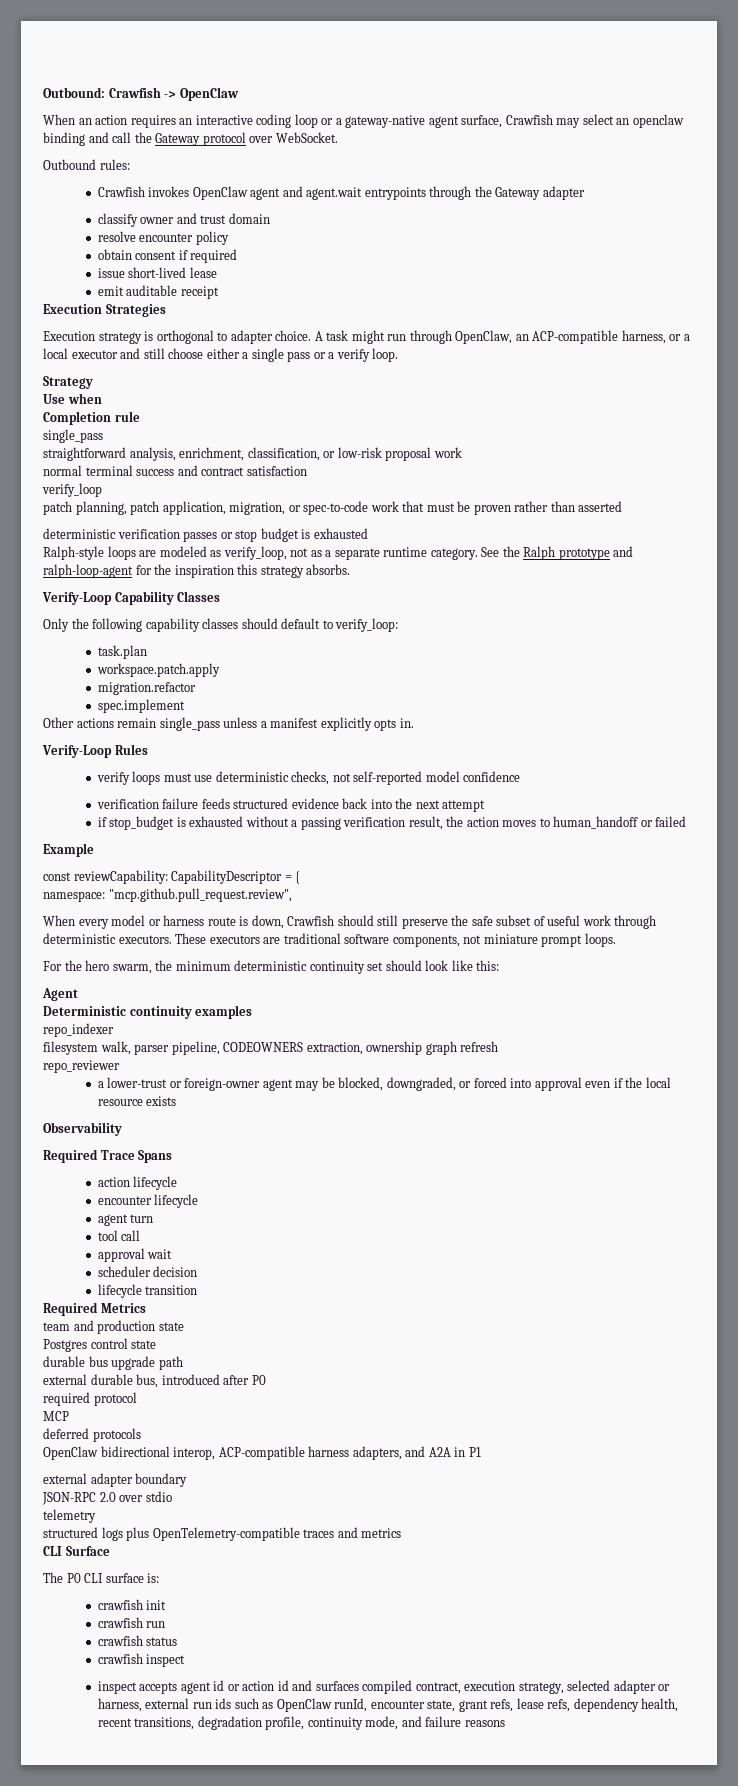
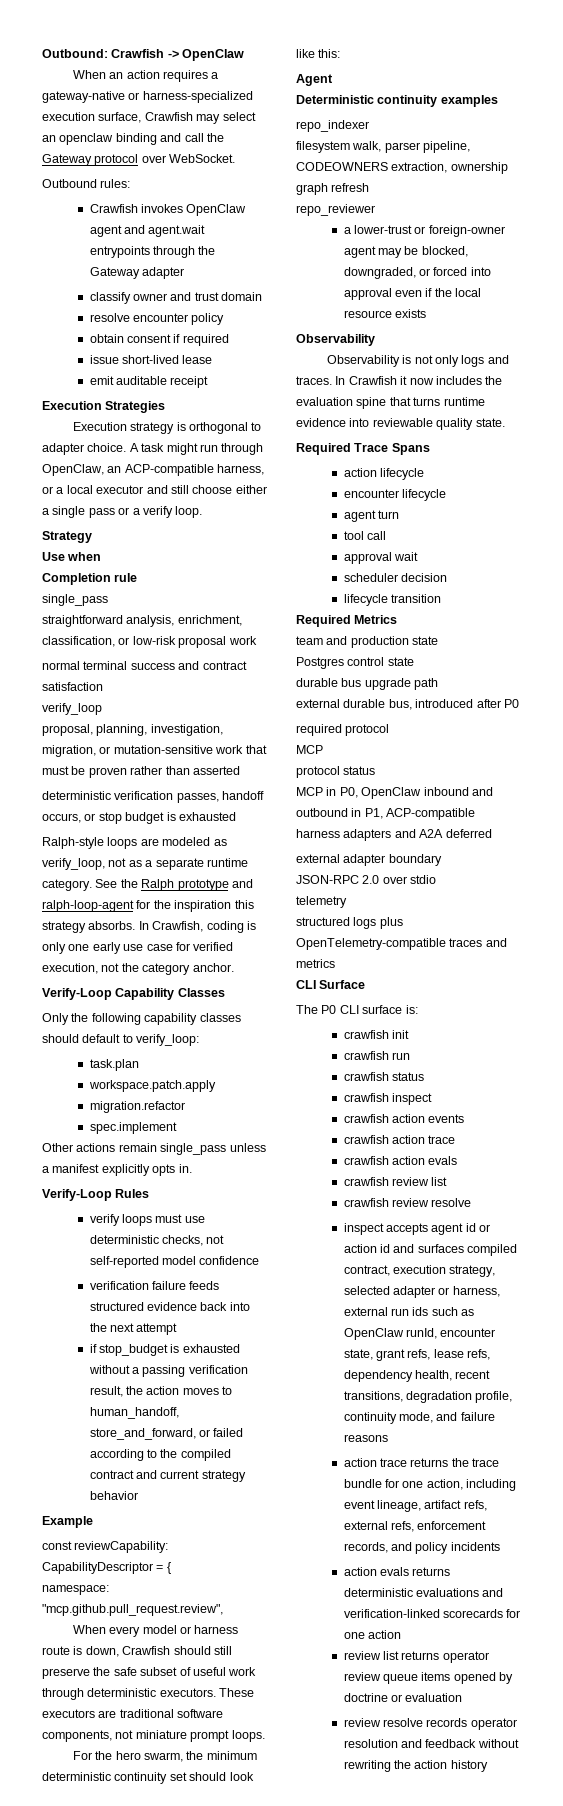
[179,114,459,128] an interactive coding loop or a gateway-native agent -> [211,72,219,79] [42,91,253,103] [42,112,95,121] a gateway-native or harness-specialized execution
[43,501,226,515] patch planning, patch application, -> [42,724,223,736] proposal, planning, investigation,
[303,501,369,515] spec-to-code -> [113,745,213,754] mutation-sensitive
[183,531,218,542] passes -> [176,791,265,803] [42,813,81,823] passes, handoff occurs,
(351, 569) none -> [138,921,256,933] [42,942,234,954] [42,963,234,975] In Crawfish, coding is only one early use case for verified execution, not the category anchor.
[553,816,639,829] human_handoff -> [89,1407,179,1419] [89,1428,196,1440] human_handoff, store_and_forward,
(687, 821) none -> [89,1449,231,1461] [89,1470,246,1482] [89,1491,138,1500] according to the compiled contract and current strategy behavior
(122, 1129) none -> [326,355,509,367] [296,376,503,385] [296,397,485,409] [296,418,505,430] // Observability is not only logs and traces. In Crawfish it now includes the evaluation spine that turns runtime evidence into reviewable quality state.
[43,1428,141,1442] [43,1446,216,1460] deferred protocols // OpenClaw bidirectional interop, -> [296,766,376,778] [296,787,493,799] [296,808,383,819] protocol status // MCP in P0, OpenClaw inbound and outbound in P1,
[352,1446,402,1460] adapters, -> [343,829,392,841] adapters
[454,1447,481,1457] in P1 -> [445,829,492,838] deferred
(186, 1660) none -> [343,1114,465,1123] [343,1135,456,1144] [343,1156,458,1165] [343,1177,448,1186] [343,1198,472,1207] // crawfish action events // crawfish action trace // crawfish action evals // crawfish review list // crawfish review resolve
(505, 1723) none -> [343,1458,500,1467] [343,1479,517,1491] [343,1500,487,1512] [343,1521,487,1532] [343,1542,500,1554] [343,1567,451,1576] [343,1588,504,1597] [343,1609,521,1618] [343,1630,401,1639] [343,1651,489,1663] [343,1672,514,1684] [343,1693,463,1702] [343,1718,517,1730] [343,1739,519,1748] [343,1760,488,1772] // action trace returns the trace bundle for one action, including event lineage, artifact refs, external refs, enforcement records, and policy incidents // action evals returns deterministic evaluations and verification-linked scorecards for one action // review list returns operator review queue items opened by doctrine or evaluation // review resolve records operator resolution and feedback without rewriting the action history

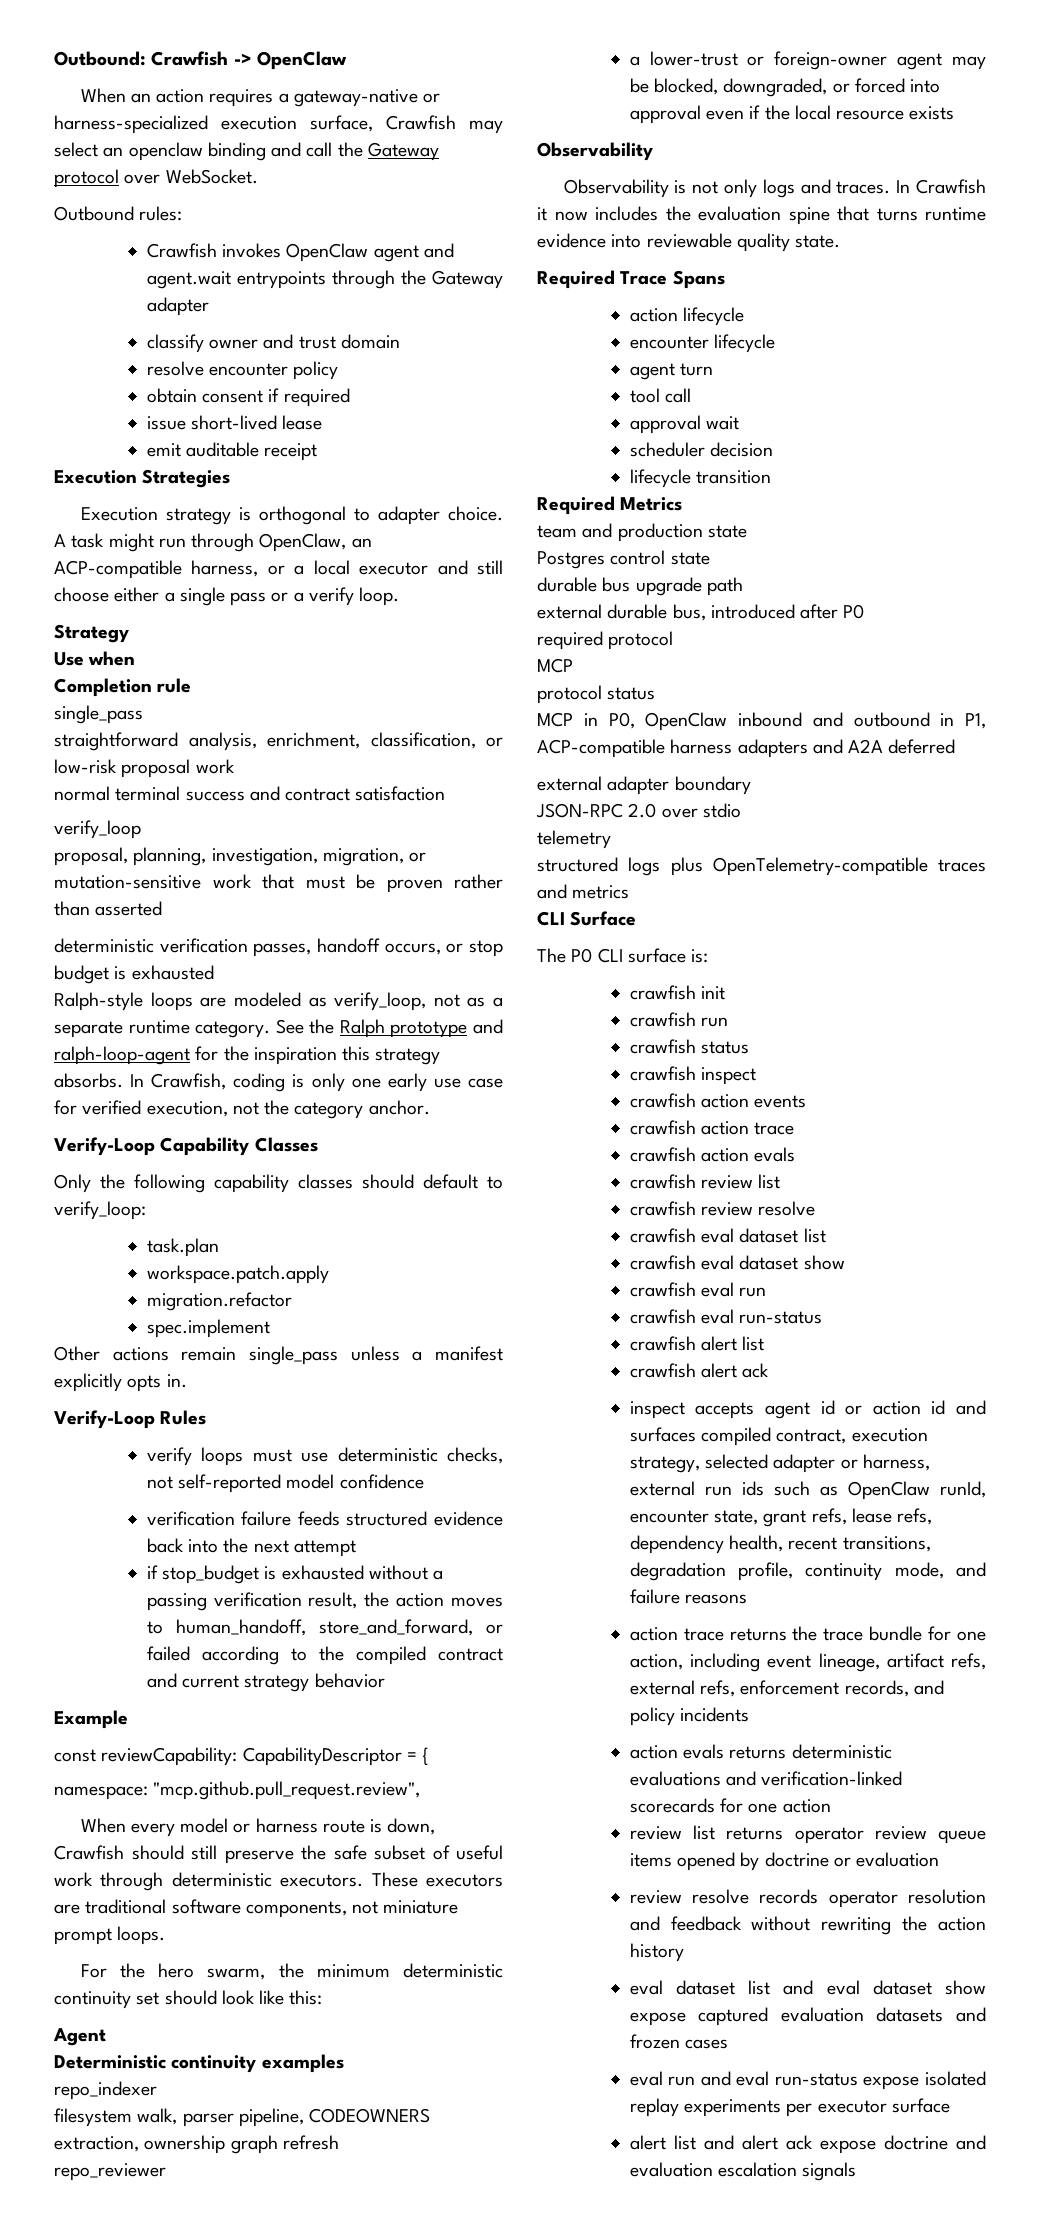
(472, 1202) none -> [629,1228,826,1243] [629,1255,845,1270] [629,1282,767,1297] [629,1309,823,1324] [629,1336,765,1351] [629,1363,770,1378] // crawfish eval dataset list // crawfish eval dataset show // crawfish eval run // crawfish eval run-status // crawfish alert list // crawfish alert ack
(488, 1766) none -> [629,1980,986,1995] [629,2007,986,2026] [629,2034,729,2049] [629,2071,986,2090] [629,2098,950,2117] [629,2135,986,2154] [629,2162,857,2181] // eval dataset list and eval dataset show expose captured evaluation datasets and frozen cases // eval run and eval run-status expose isolated replay experiments per executor surface // alert list and alert ack expose doctrine and evaluation escalation signals

